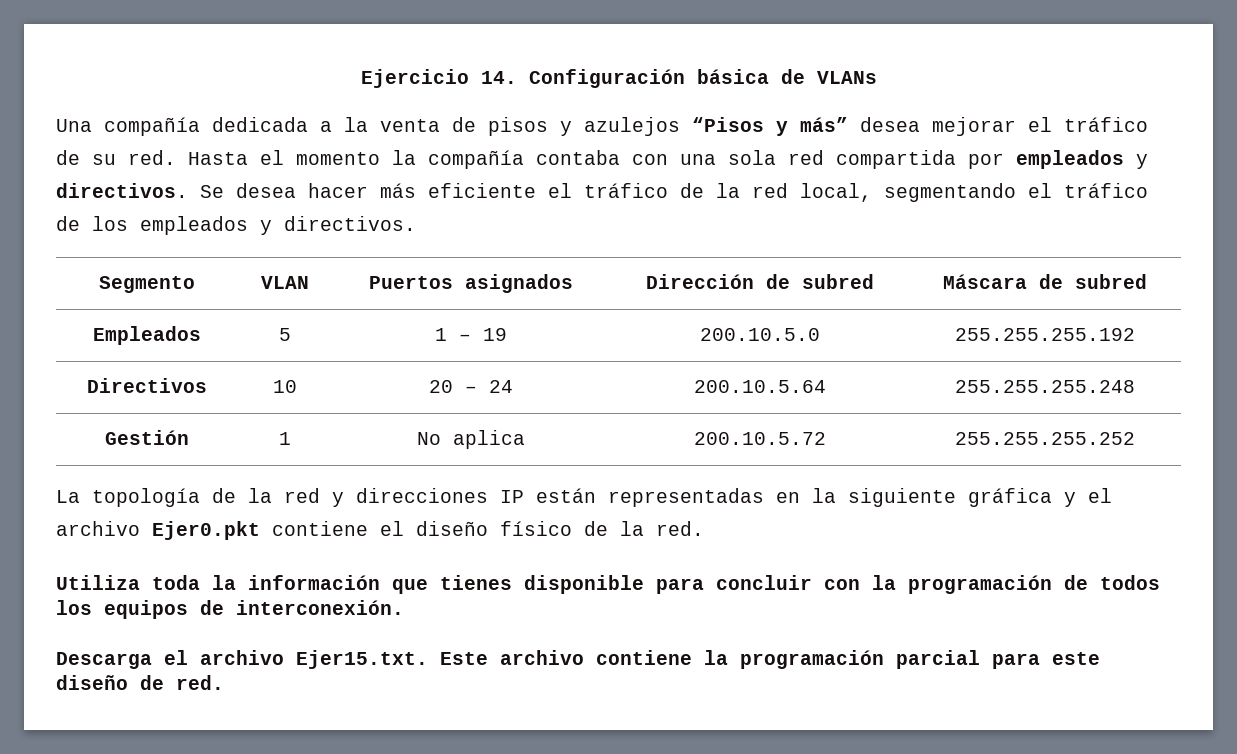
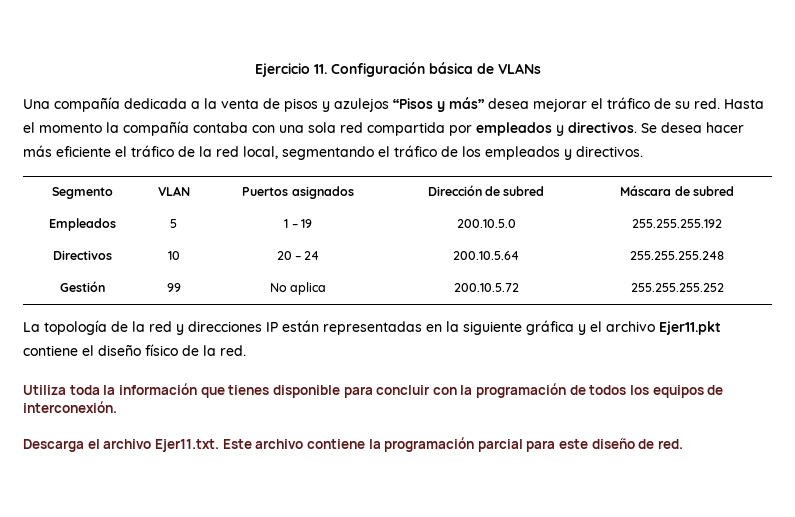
[480,71,517,84] 14. -> [313,64,327,74] 11.
[279,432,291,445] 1 -> [166,283,181,292] 99
[152,521,260,540] Ejer0.pkt -> [659,321,721,335] Ejer11.pkt
[296,650,428,669] Ejer15.txt. -> [154,439,219,452] Ejer11.txt.

